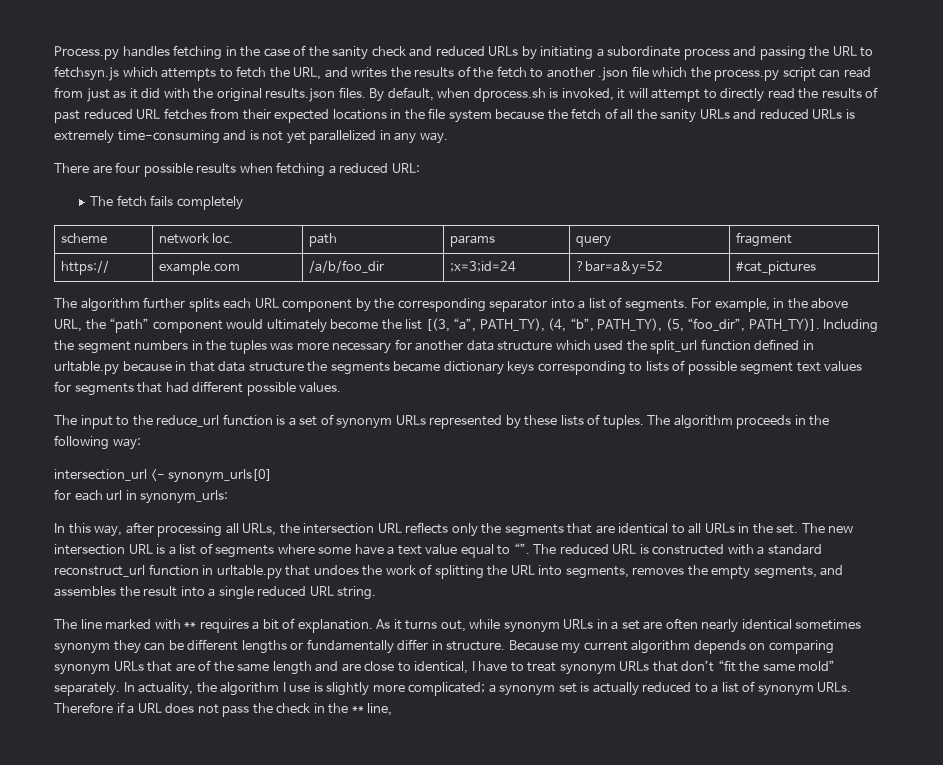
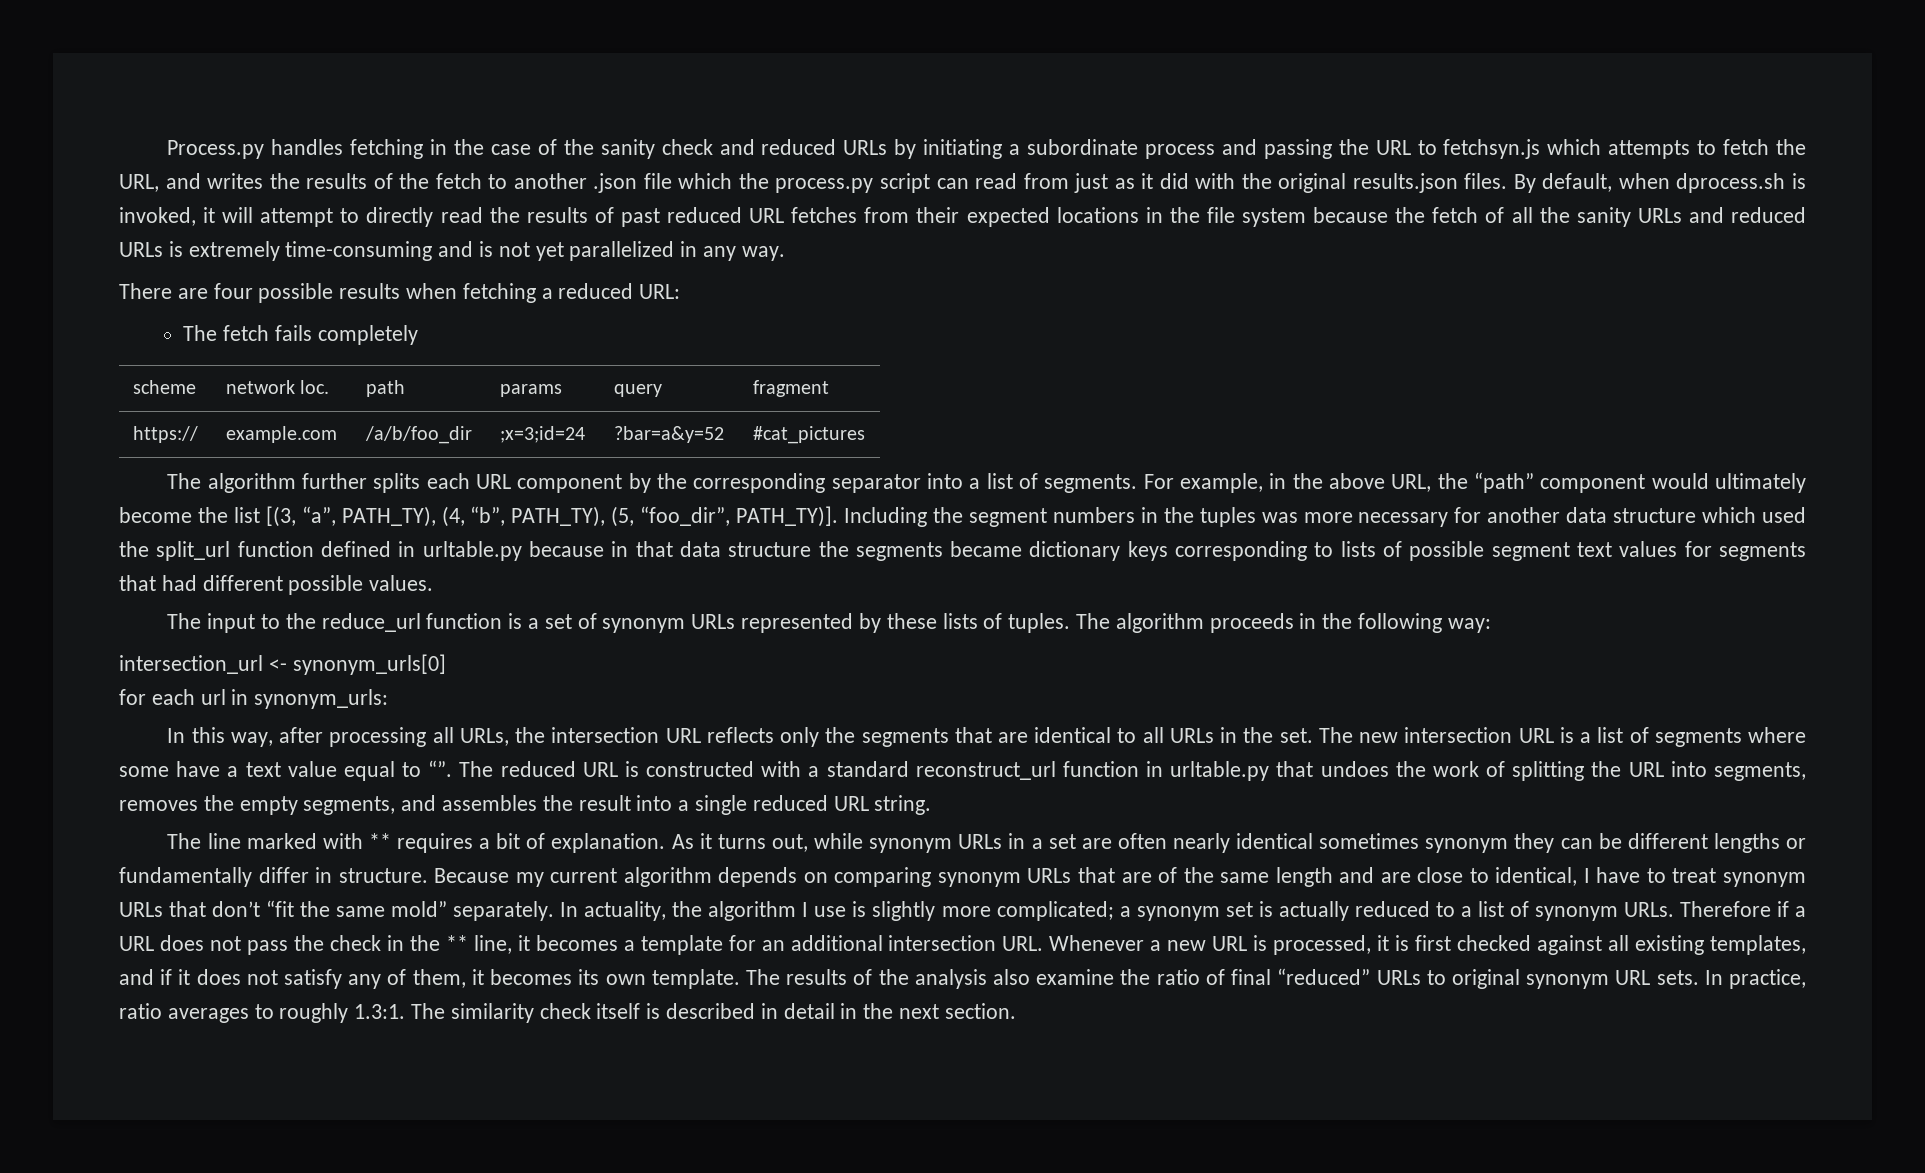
(393, 709) none -> [517,935,1806,955] [119,968,1807,989] [119,1003,1016,1023] it becomes a template for an additional intersection URL. Whenever a new URL is processed, it is first checked against all existing templates, and if it does not satisfy any of them, it becomes its own template. The results of the analysis also examine the ratio of final “reduced” URLs to original synonym URL sets. In practice, ratio averages to roughly 1.3:1. The similarity check itself is described in detail in the next section.

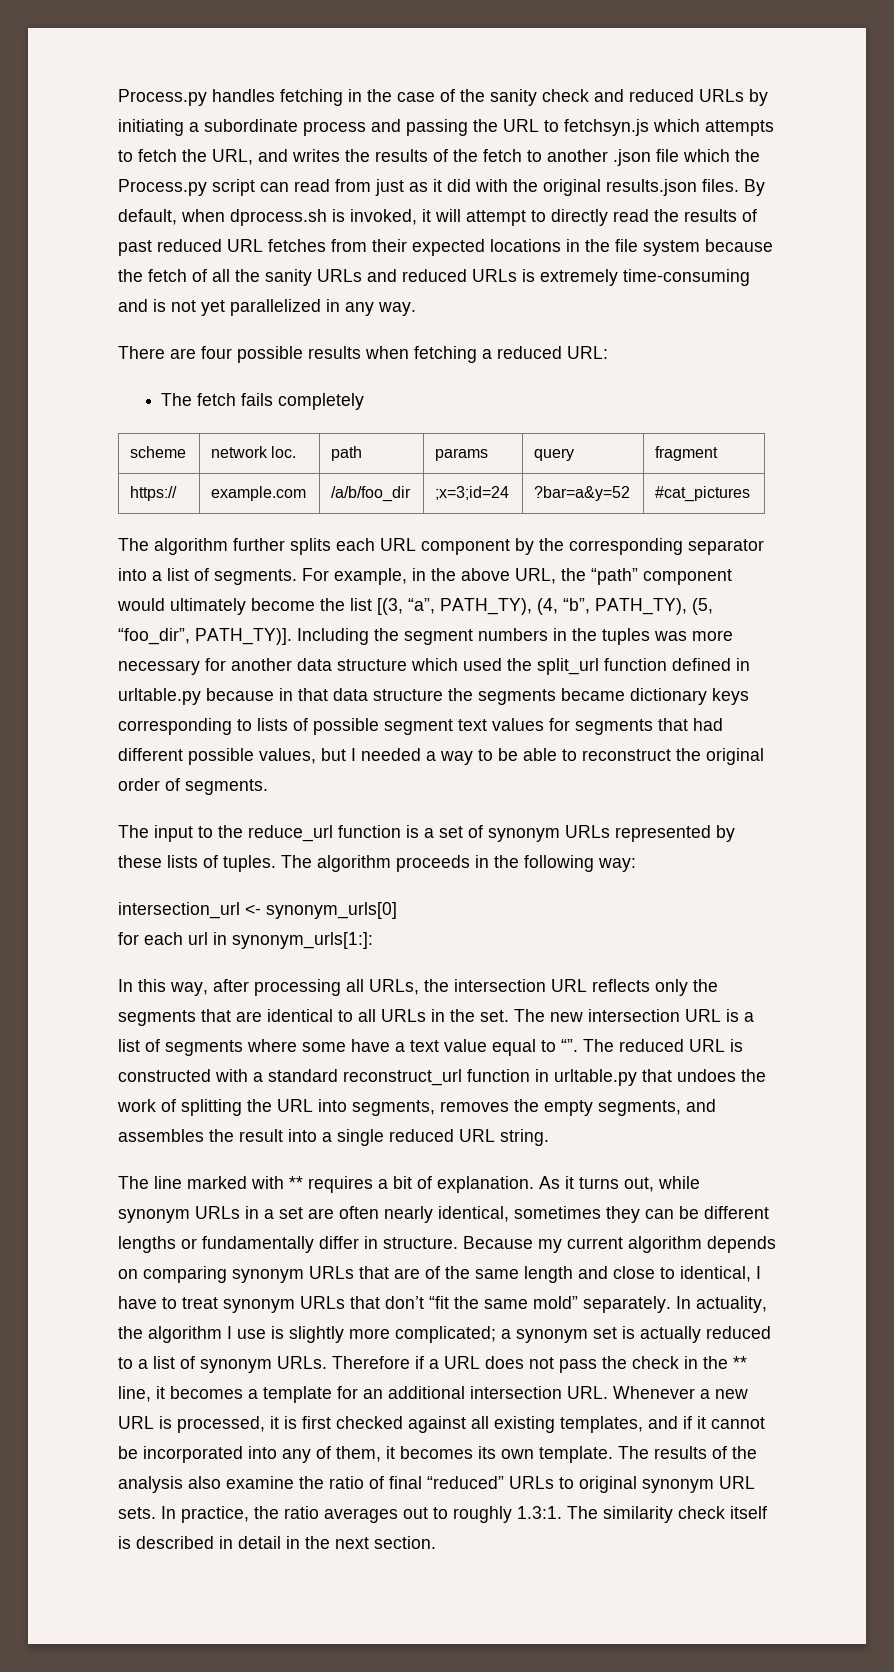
[775,178,874,193] process.py -> [118,179,207,196] Process.py
[369,575,434,591] values. -> [259,748,764,765] [118,778,268,795] values, but I needed a way to be able to reconstruct the original order of segments.
[254,689,389,709] synonym_urls: -> [232,932,373,949] synonym_urls[1:]:
[1236,833,1509,853] identical sometimes synonym -> [438,1206,601,1222] identical, sometimes
[1380,872,1411,883] are -> (608, 1272) none
[196,969,343,989] does not satisfy -> [711,1417,765,1429] [118,1446,277,1463] cannot be incorporated into
(1807, 979) none -> [254,1506,279,1519] the
(249, 1015) none -> [403,1507,428,1519] out

